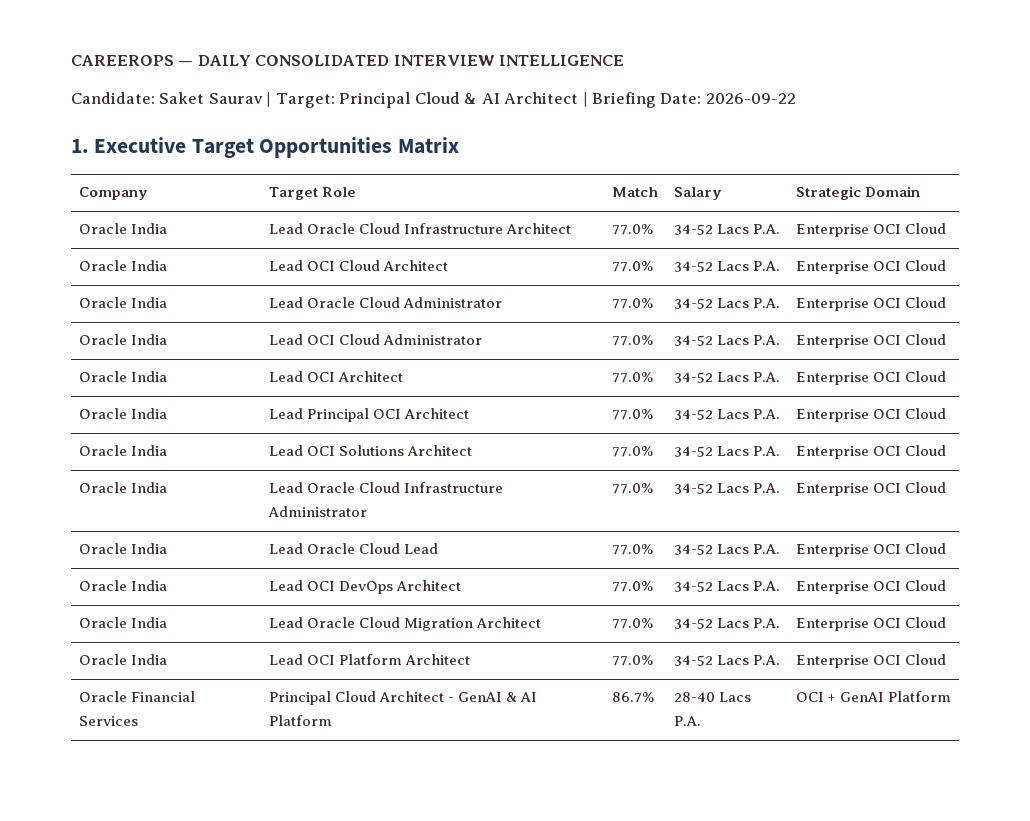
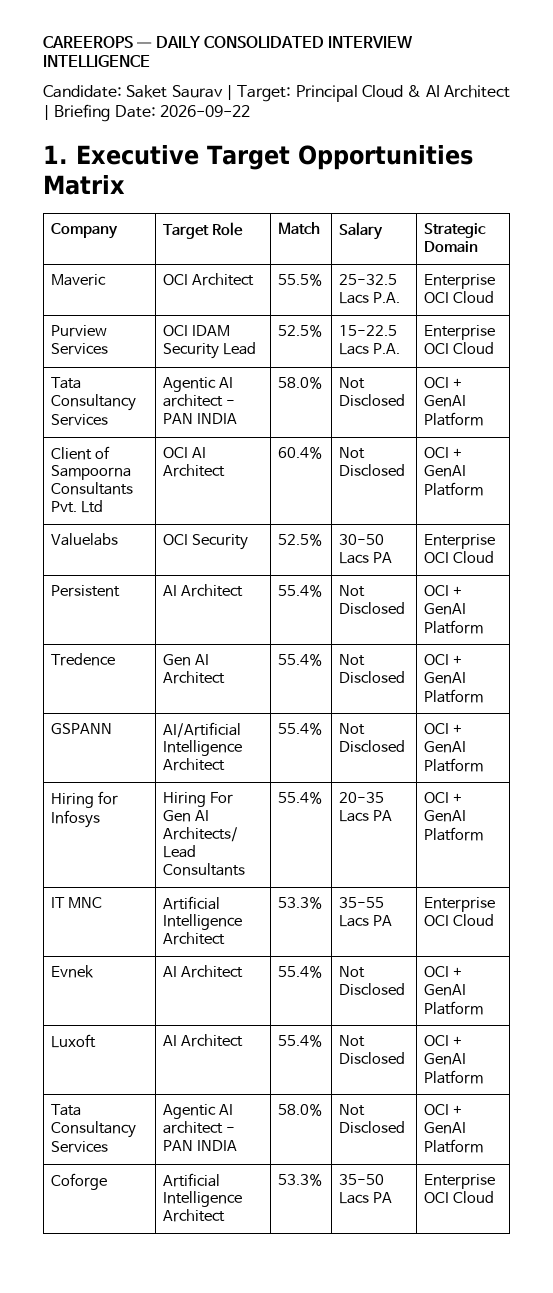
[78,223,167,234] [268,223,571,234] [611,224,653,235] [673,224,780,235] [795,223,946,237] [78,260,167,271] [268,260,448,271] [611,261,653,272] [673,261,780,272] [795,260,946,274] [78,297,167,308] [268,297,502,308] [611,298,653,309] [673,298,780,309] [795,297,946,311] [78,334,167,345] [268,334,482,345] [611,335,653,346] [673,335,780,346] [795,334,946,348] [78,371,167,382] [268,371,403,382] [611,372,653,383] [673,372,780,383] [795,371,946,385] [78,408,167,419] [268,408,469,422] [611,409,653,420] [673,409,780,420] [795,408,946,422] [78,445,167,456] [268,445,472,456] [611,446,653,457] [673,446,780,457] [795,445,946,459] [78,482,167,493] [268,482,503,493] [267,506,367,517] [611,483,653,494] [673,483,780,494] [795,482,946,496] [78,543,167,554] [268,543,438,554] [611,544,653,555] [673,544,780,555] [795,543,946,557] [78,580,167,591] [268,580,461,594] [611,581,653,592] [673,581,780,592] [795,580,946,594] [78,617,167,628] [268,617,541,631] [611,618,653,629] [673,618,780,629] [795,617,946,631] [78,654,167,665] [268,654,470,665] [611,655,653,666] [673,655,780,666] [795,654,946,668] [78,691,195,702] [78,716,138,726] [268,691,537,705] [268,715,332,726] [611,692,654,703] [673,692,751,702] [673,716,701,726] [795,691,951,702] Oracle India | Lead Oracle Cloud Infrastructure Architect | 77.0% | 34-52 Lacs P.A. | Enterprise OCI Cloud // Oracle India | Lead OCI Cloud Architect | 77.0% | 34-52 Lacs P.A. | Enterprise OCI Cloud // Oracle India | Lead Oracle Cloud Administrator | 77.0% | 34-52 Lacs P.A. | Enterprise OCI Cloud // Oracle India | Lead OCI Cloud Administrator | 77.0% | 34-52 Lacs P.A. | Enterprise OCI Cloud // Oracle India | Lead OCI Architect | 77.0% | 34-52 Lacs P.A. | Enterprise OCI Cloud // Oracle India | Lead Principal OCI Architect | 77.0% | 34-52 Lacs P.A. | Enterprise OCI Cloud // Oracle India | Lead OCI Solutions Architect | 77.0% | 34-52 Lacs P.A. | Enterprise OCI Cloud // Oracle India | Lead Oracle Cloud Infrastructure Administrator | 77.0% | 34-52 Lacs P.A. | Enterprise OCI Cloud // Oracle India | Lead Oracle Cloud Lead | 77.0% | 34-52 Lacs P.A. | Enterprise OCI Cloud // Oracle India | Lead OCI DevOps Architect | 77.0% | 34-52 Lacs P.A. | Enterprise OCI Cloud // Oracle India | Lead Oracle Cloud Migration Architect | 77.0% | 34-52 Lacs P.A. | Enterprise OCI Cloud // Oracle India | Lead OCI Platform Architect | 77.0% | 34-52 Lacs P.A. | Enterprise OCI Cloud // Oracle Financial Services | Principal Cloud Architect - GenAI & AI Platform | 86.7% | 28-40 Lacs P.A. | OCI + GenAI Platform -> [50,274,106,286] [162,273,254,286] [277,273,322,286] [338,274,397,285] [338,292,400,304] [423,274,495,289] [423,291,494,304] [50,325,107,337] [50,343,108,355] [162,325,230,337] [162,342,256,359] [277,324,322,337] [338,325,397,336] [338,343,400,355] [423,325,495,340] [423,342,494,355] [50,377,81,389] [50,394,136,411] [50,414,108,426] [162,377,233,392] [162,394,235,407] [162,413,237,424] [277,376,322,389] [338,377,365,389] [338,394,405,406] [423,377,462,389] [423,395,466,407] [423,412,483,426] [50,446,110,460] [50,465,131,480] [50,482,133,495] [50,500,103,513] [162,447,206,459] [162,464,225,477] [277,446,322,459] [338,447,365,459] [338,464,405,476] [423,447,462,459] [423,465,466,477] [423,482,483,496] [50,533,118,546] [162,534,248,550] [277,533,322,546] [338,534,384,545] [338,552,392,564] [423,534,495,549] [423,551,494,564] [50,585,120,597] [162,584,243,597] [277,584,322,597] [338,585,365,597] [338,602,405,614] [423,585,462,597] [423,603,466,615] [423,620,483,634] [50,653,115,666] [162,654,209,666] [162,671,225,684] [277,653,322,666] [338,654,365,666] [338,671,405,683] [423,654,462,666] [423,672,466,684] [423,689,483,703] [50,723,112,735] [162,722,241,738] [162,740,242,756] [162,758,225,771] [277,722,322,735] [338,723,365,735] [338,740,405,752] [423,723,462,735] [423,741,466,753] [423,758,483,772] [50,791,118,808] [50,810,100,828] [162,792,233,807] [162,810,209,822] [162,827,238,842] [162,845,196,858] [162,863,245,876] [277,791,322,804] [338,792,384,803] [338,810,392,822] [423,792,462,804] [423,810,466,822] [423,827,483,841] [50,897,102,908] [162,896,220,910] [162,914,242,930] [162,932,225,945] [277,896,322,909] [338,897,384,908] [338,915,392,927] [423,897,495,912] [423,914,494,927] [50,965,94,978] [162,965,243,978] [277,965,322,978] [338,966,365,978] [338,983,405,995] [423,966,462,978] [423,984,466,996] [423,1001,483,1015] [50,1034,96,1048] [162,1034,243,1047] [277,1034,322,1047] [338,1035,365,1047] [338,1052,405,1064] [423,1035,462,1047] [423,1053,466,1065] [423,1070,483,1084] [50,1104,81,1116] [50,1121,136,1138] [50,1141,108,1153] [162,1104,233,1119] [162,1121,235,1134] [162,1140,237,1151] [277,1103,322,1116] [338,1104,365,1116] [338,1121,405,1133] [423,1104,462,1116] [423,1122,466,1134] [423,1139,483,1153] [50,1173,107,1190] [162,1173,220,1187] [162,1191,242,1207] [162,1209,225,1222] [277,1173,322,1186] [338,1174,384,1185] [338,1192,392,1204] [423,1174,495,1189] [423,1191,494,1204] Maveric | OCI Architect | 55.5% | 25-32.5 Lacs P.A. | Enterprise OCI Cloud // Purview Services | OCI IDAM Security Lead | 52.5% | 15-22.5 Lacs P.A. | Enterprise OCI Cloud // Tata Consultancy Services | Agentic AI architect - PAN INDIA | 58.0% | Not Disclosed | OCI + GenAI Platform // Client of Sampoorna Consultants Pvt. Ltd | OCI AI Architect | 60.4% | Not Disclosed | OCI + GenAI Platform // Valuelabs | OCI Security | 52.5% | 30-50 Lacs PA | Enterprise OCI Cloud // Persistent | AI Architect | 55.4% | Not Disclosed | OCI + GenAI Platform // Tredence | Gen AI Architect | 55.4% | Not Disclosed | OCI + GenAI Platform // GSPANN | AI/Artificial Intelligence Architect | 55.4% | Not Disclosed | OCI + GenAI Platform // Hiring for Infosys | Hiring For Gen AI Architects/ Lead Consultants | 55.4% | 20-35 Lacs PA | OCI + GenAI Platform // IT MNC | Artificial Intelligence Architect | 53.3% | 35-55 Lacs PA | Enterprise OCI Cloud // Evnek | AI Architect | 55.4% | Not Disclosed | OCI + GenAI Platform // Luxoft | AI Architect | 55.4% | Not Disclosed | OCI + GenAI Platform // Tata Consultancy Services | Agentic AI architect - PAN INDIA | 58.0% | Not Disclosed | OCI + GenAI Platform // Coforge | Artificial Intelligence Architect | 53.3% | 35-50 Lacs PA | Enterprise OCI Cloud

